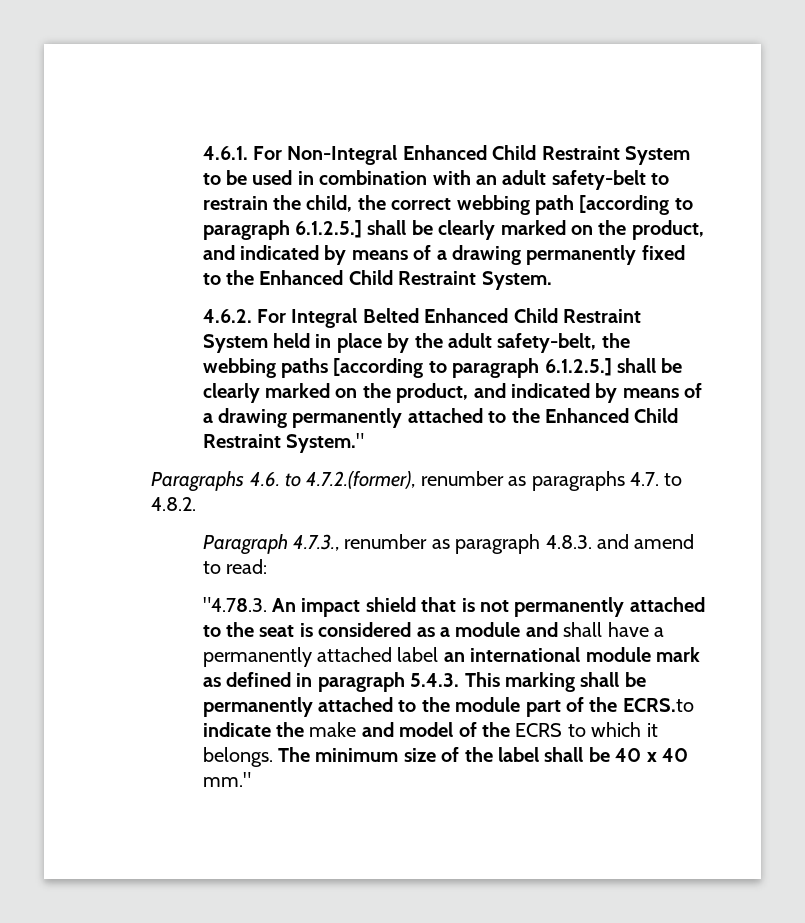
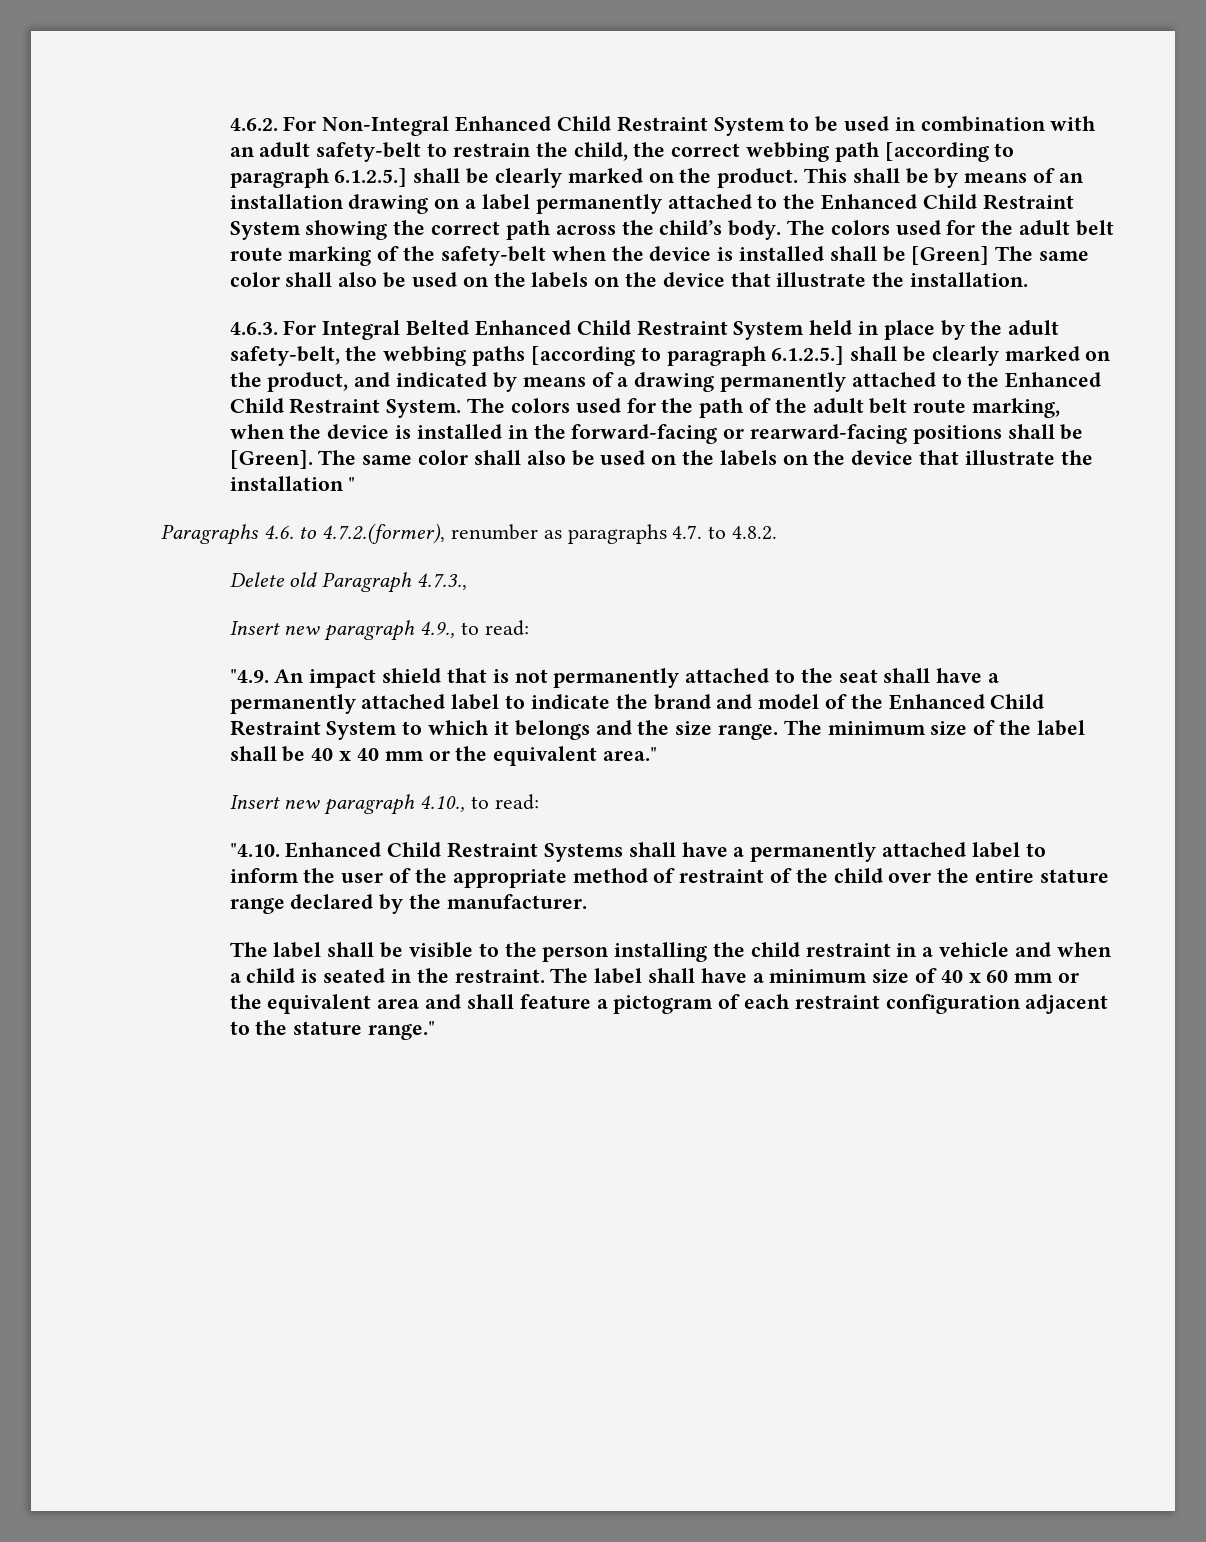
[202,146,248,160] 4.6.1. -> [229,118,278,131] 4.6.2.
[631,220,704,240] [202,245,685,265] [202,270,552,290] [202,309,252,323] product, and indicated by means of a drawing permanently fixed to the Enhanced Child Restraint System. // 4.6.2. -> [717,168,1084,188] [229,194,1074,214] [229,220,1114,240] [229,246,1089,266] [229,272,1028,288] [229,322,278,335] product. This shall be by means of an installation drawing on a label permanently attached to the Enhanced Child Restraint System showing the correct path across the child’s body. The colors used for the adult belt route marking of the safety-belt when the device is installed shall be [Green] The same color shall also be used on the labels on the device that illustrate the installation. // 4.6.3.
[285,433,364,453] System." -> [386,398,1060,418] [229,424,1084,444] [229,450,1093,469] [229,476,356,491] System. The colors used for the path of the adult belt route marking, when the device is installed in the forward-facing or rearward-facing positions shall be [Green]. The same color shall also be used on the labels on the device that illustrate the installation "
(197, 504) none -> [229,572,318,587] Delete old
[344,534,695,554] [202,559,267,574] [202,597,267,612] renumber as paragraph 4.8.3. and amend to read: // "4.78.3. -> [229,620,529,641] [229,669,269,683] // Insert new paragraph 4.9., to read: // "4.9.
[299,622,664,637] [202,647,700,667] [202,672,646,692] [202,697,694,717] is considered as a module and shall have a permanently attached label an international module mark as defined in paragraph 5.4.3. This marking shall be permanently attached to the module part of the ECRS.to -> [883,668,999,683] [229,694,526,714] shall have a permanently attached label to
[309,722,357,737] make -> [653,694,711,710] brand
[515,722,658,737] [202,747,273,767] ECRS to which it belongs. -> [888,694,1045,710] [229,720,778,740] Enhanced Child Restraint System to which it belongs and the size range.
[202,772,251,787] mm." -> [384,746,657,766] [229,794,539,815] [229,842,1046,862] [229,868,1109,888] [229,894,587,914] [229,942,1112,962] [229,968,1079,984] [229,994,1109,1014] [229,1020,436,1040] mm or the equivalent area." // Insert new paragraph 4.10., to read: // "4.10. Enhanced Child Restraint Systems shall have a permanently attached label to inform the user of the appropriate method of restraint of the child over the entire stature range declared by the manufacturer. // The label shall be visible to the person installing the child restraint in a vehicle and when a child is seated in the restraint. The label shall have a minimum size of 40 x 60 mm or the equivalent area and shall feature a pictogram of each restraint configuration adjacent to the stature range."

